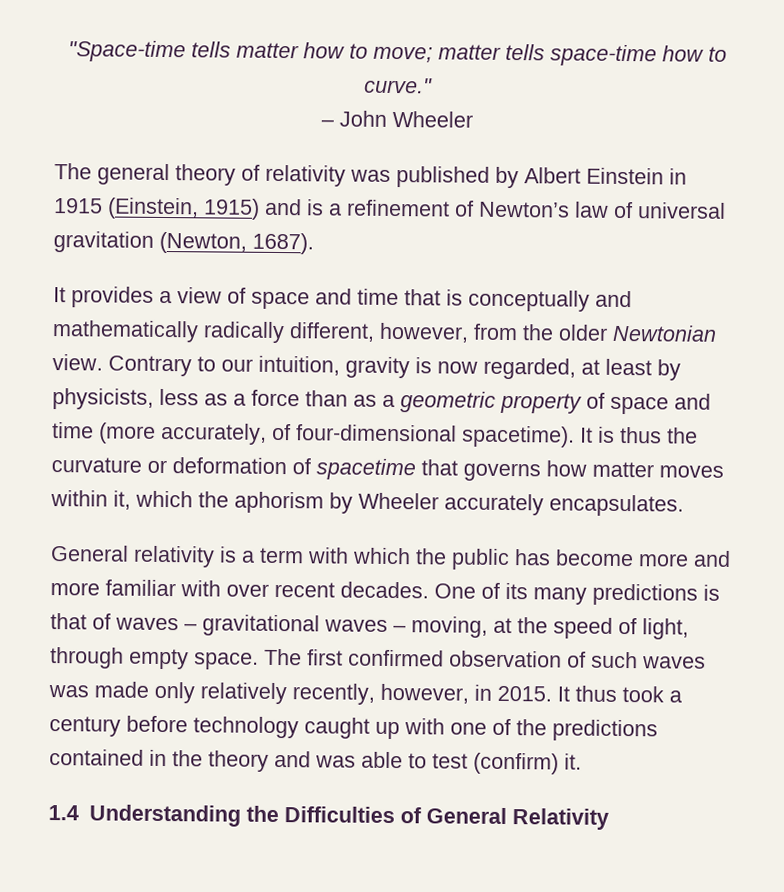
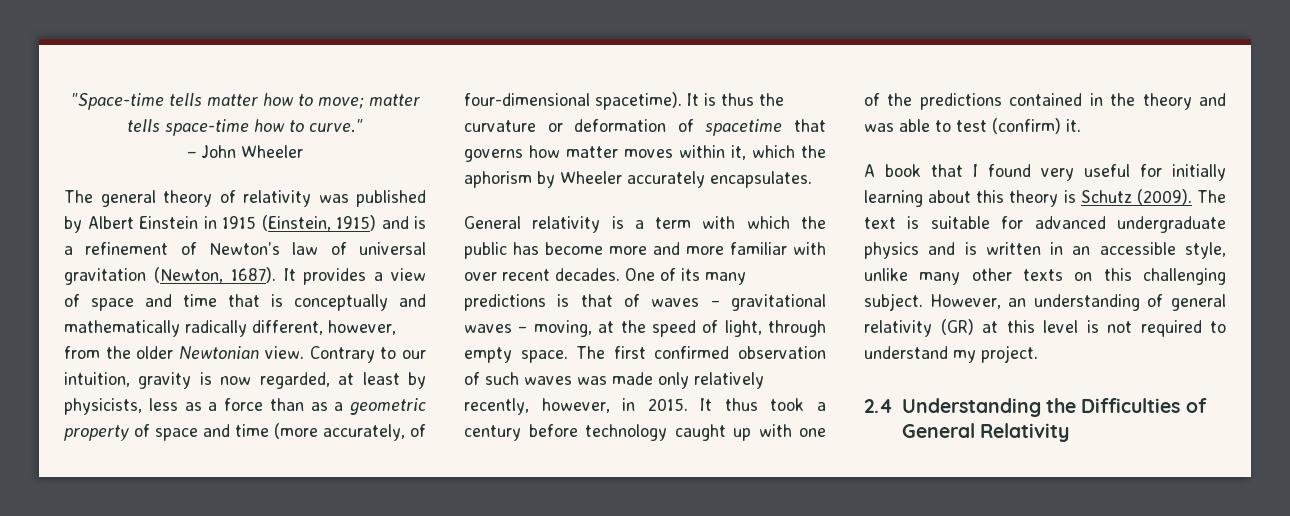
(314, 243) // -> (276, 275) none
[48,805,79,821] 1.4 -> [864,164,1226,181] [864,189,1226,207] [864,216,1226,233] [864,242,1226,259] [864,268,1226,285] [864,293,1226,311] [864,319,1226,337] [864,345,1038,363] [864,399,893,413] A book that I found very useful for initially learning about this theory is Schutz (2009). The text is suitable for advanced undergraduate physics and is written in an accessible style, unlike many other texts on this challenging subject. However, an understanding of general relativity (GR) at this level is not required to understand my project. // 2.4

